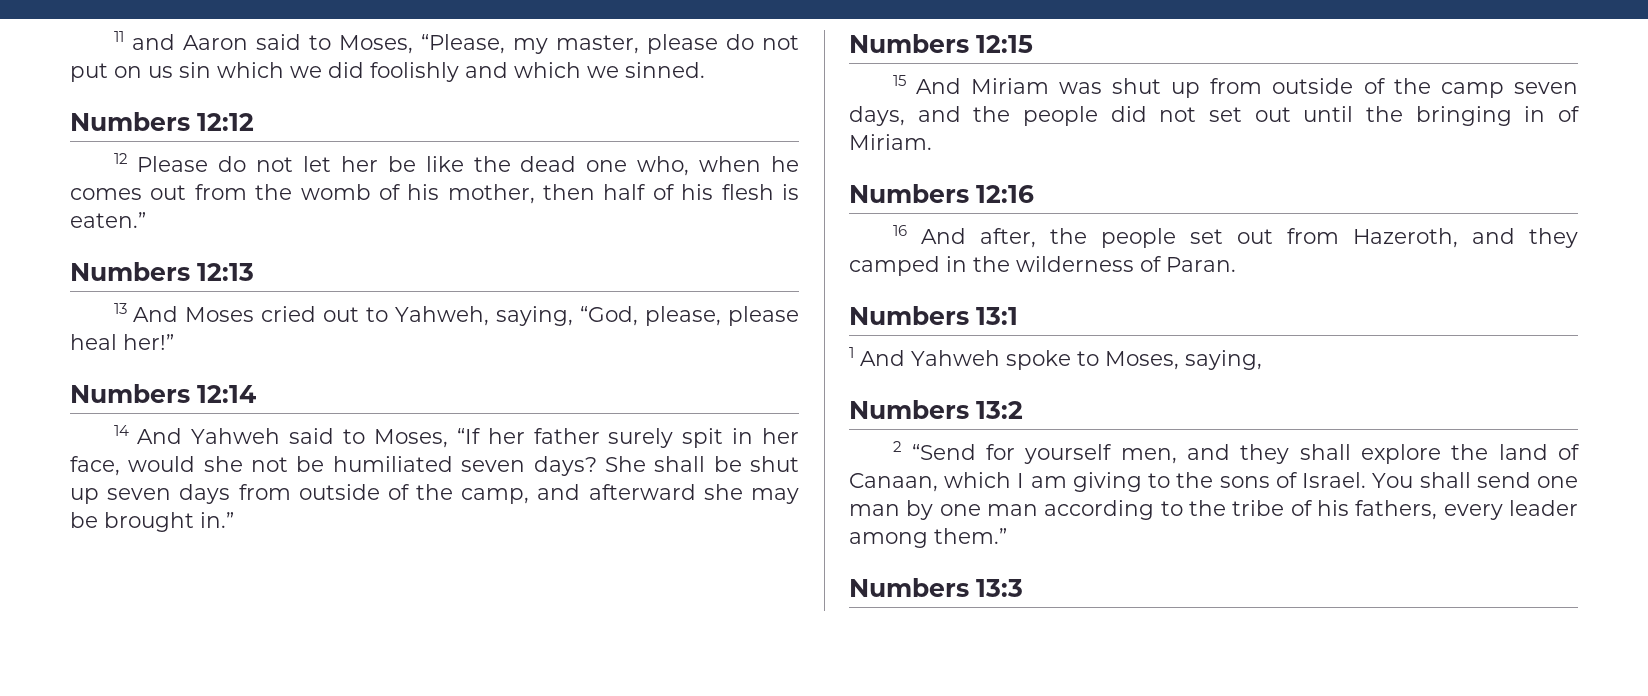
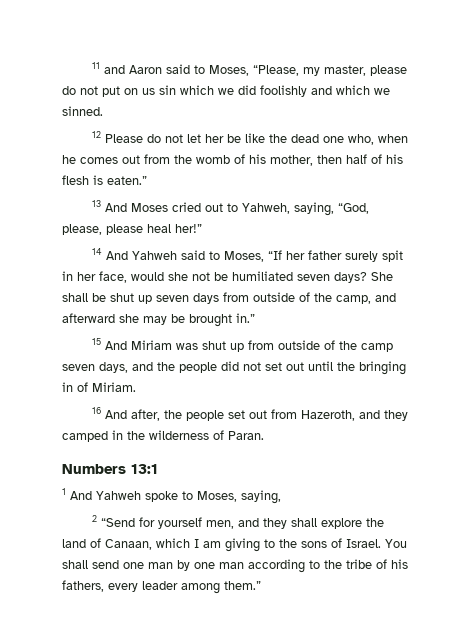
[70,112,254,131] // Numbers 12:12 -> (103, 111) none
[70,262,254,281] // Numbers 12:13 -> (147, 180) none
[70,384,256,403] // Numbers 12:14 -> (202, 228) none
[849,34,1033,53] // Numbers 12:15 -> (255, 318) none
[849,184,1034,203] // Numbers 12:16 -> (136, 387) none
[849,400,1023,419] // Numbers 13:2 -> (281, 497) none
[849,578,1023,597] // Numbers 13:3 -> (261, 585) none

